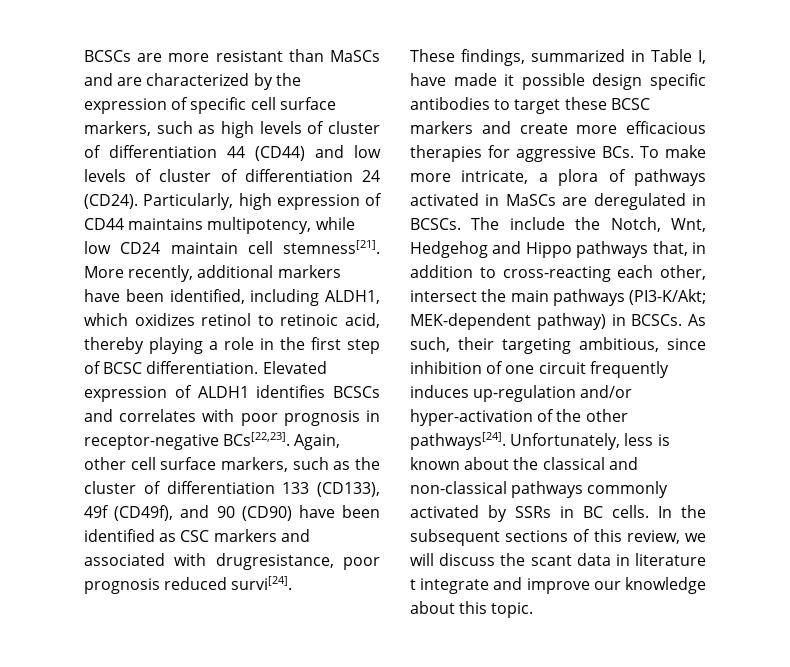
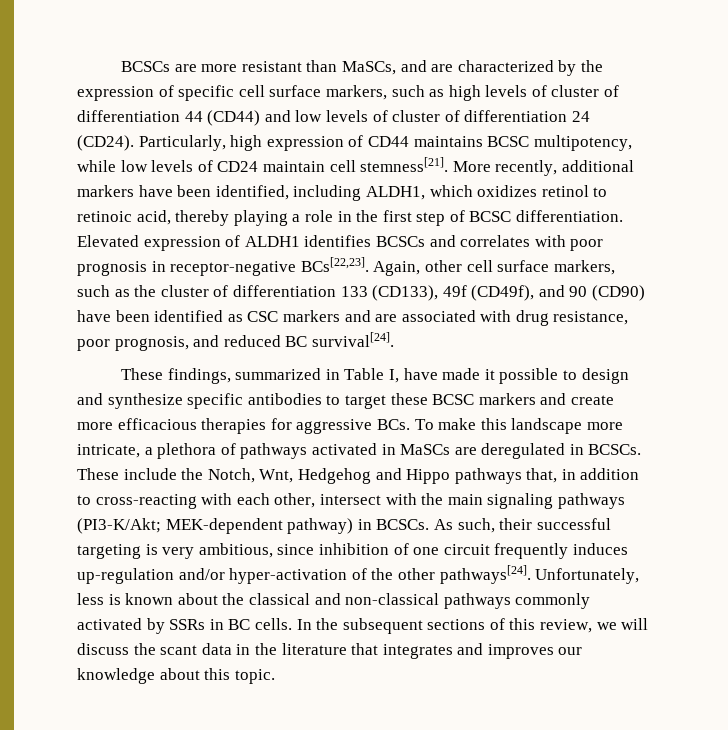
[330,50,380,62] MaSCs -> [342,61,397,75] MaSCs,
(204, 224) none -> [487,136,530,147] BCSC
(111, 247) none -> [151,160,213,172] levels of
(310, 535) none -> [375,314,398,322] are
[215,553,380,570] [84,576,293,594] drugresistance, poor prognosis reduced survi[24]. -> [515,310,629,326] [77,332,394,351] drug resistance, poor prognosis, and reduced BC survival[24].
[592,73,643,90] design -> [563,368,629,384] [77,393,183,409] to design and synthesize
(706, 151) none -> [480,418,583,434] this landscape
[558,169,599,186] plora -> [157,443,217,459] plethora
[471,217,500,230] The -> [77,468,119,480] These
(611, 274) none -> [201,493,233,505] with
(477, 296) none -> [385,493,417,505] with
(549, 296) none -> [487,493,554,509] signaling
[502,338,571,354] targeting -> [536,518,611,530] [77,544,195,559] successful targeting is very
[635,553,706,566] [410,577,590,594] literature t integrate and improve -> [254,643,554,659] the literature that integrates and improves

